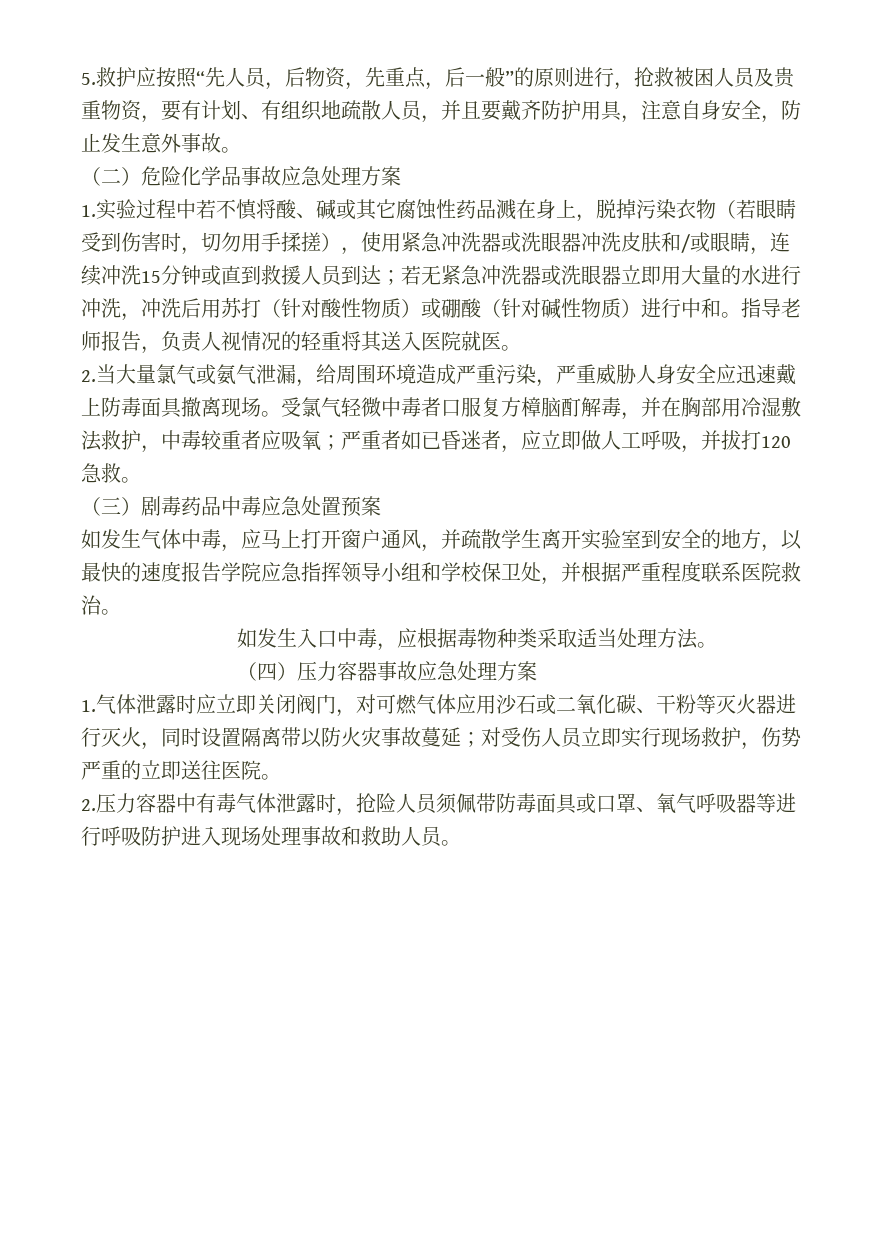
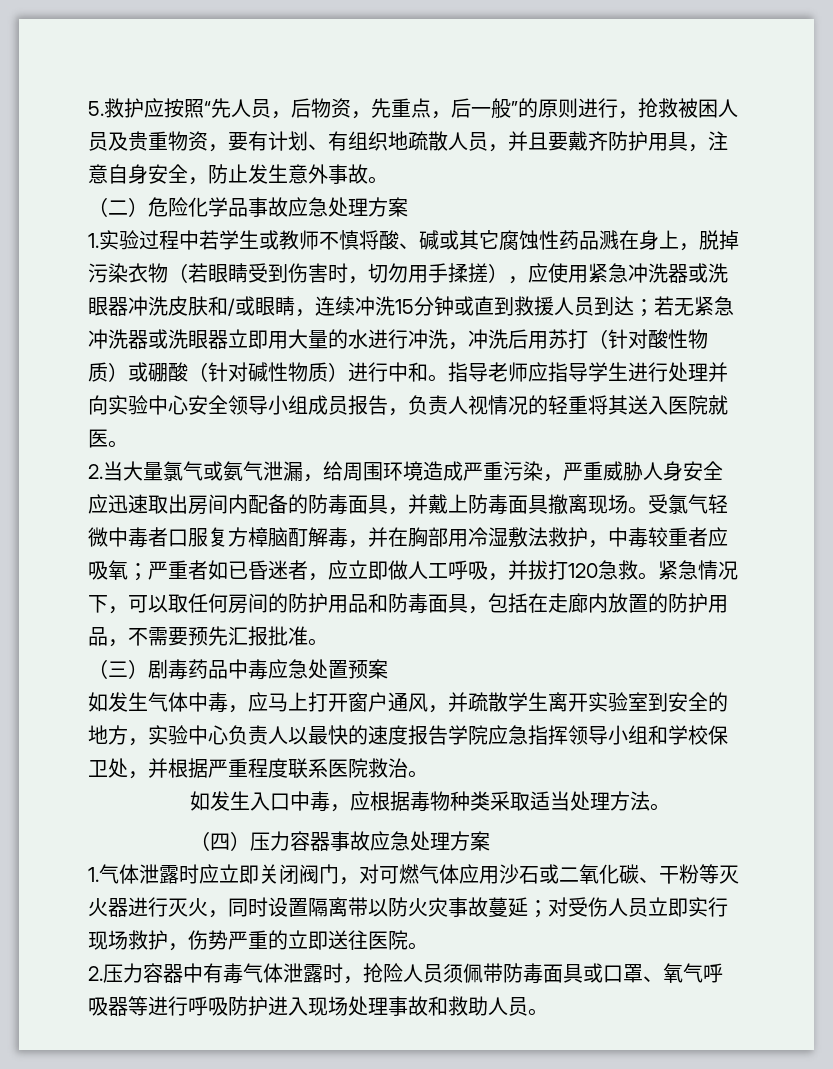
(216, 209) none -> [219,230,319,250] 学生或教师
(361, 251) none -> [528,263,548,283] 应
(101, 341) none -> [528,362,728,382] [88,395,348,415] 应指导学生进行处理并向实验中心安全领导小组成员
(776, 374) none -> [148,494,428,515] 取出房间内配备的防毒面具，并
(141, 480) none -> [658,560,738,580] [88,593,728,614] [88,626,328,647] 紧急情况下，可以取任何房间的防护用品和防毒面具，包括在走廊内放置的防护用品，不需要预先汇报批准。
(781, 548) none -> [148,725,288,745] 实验中心负责人

